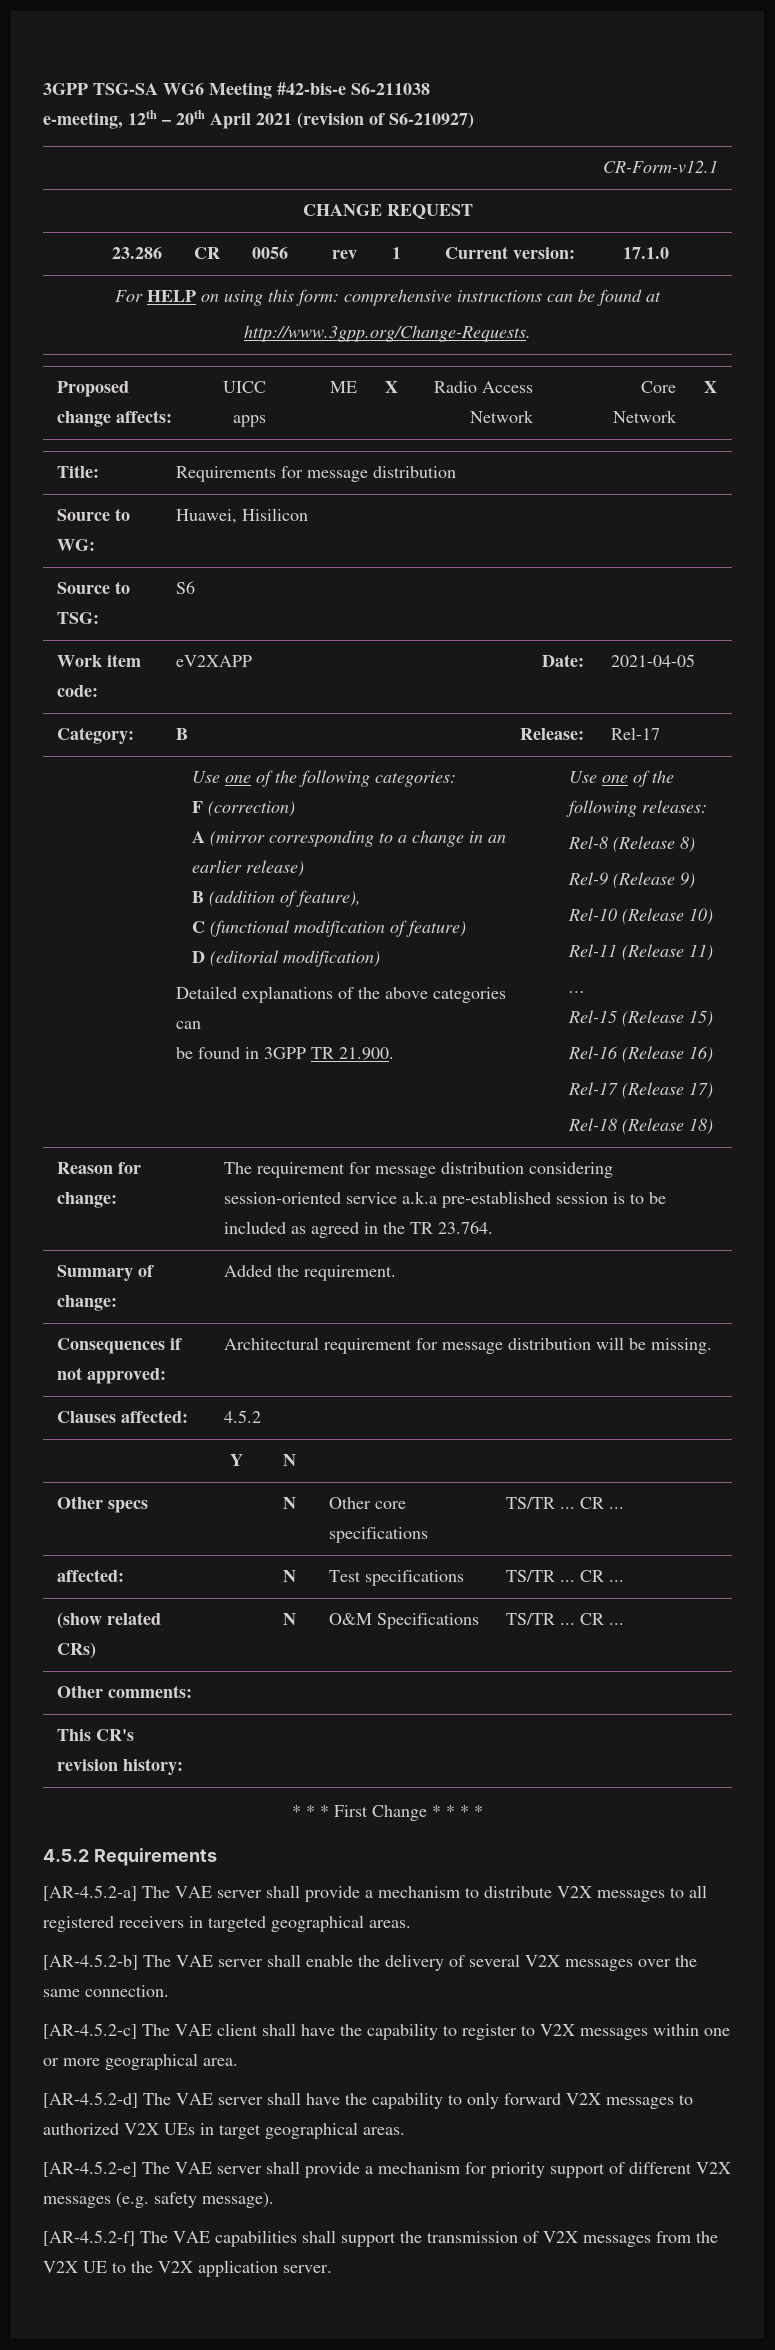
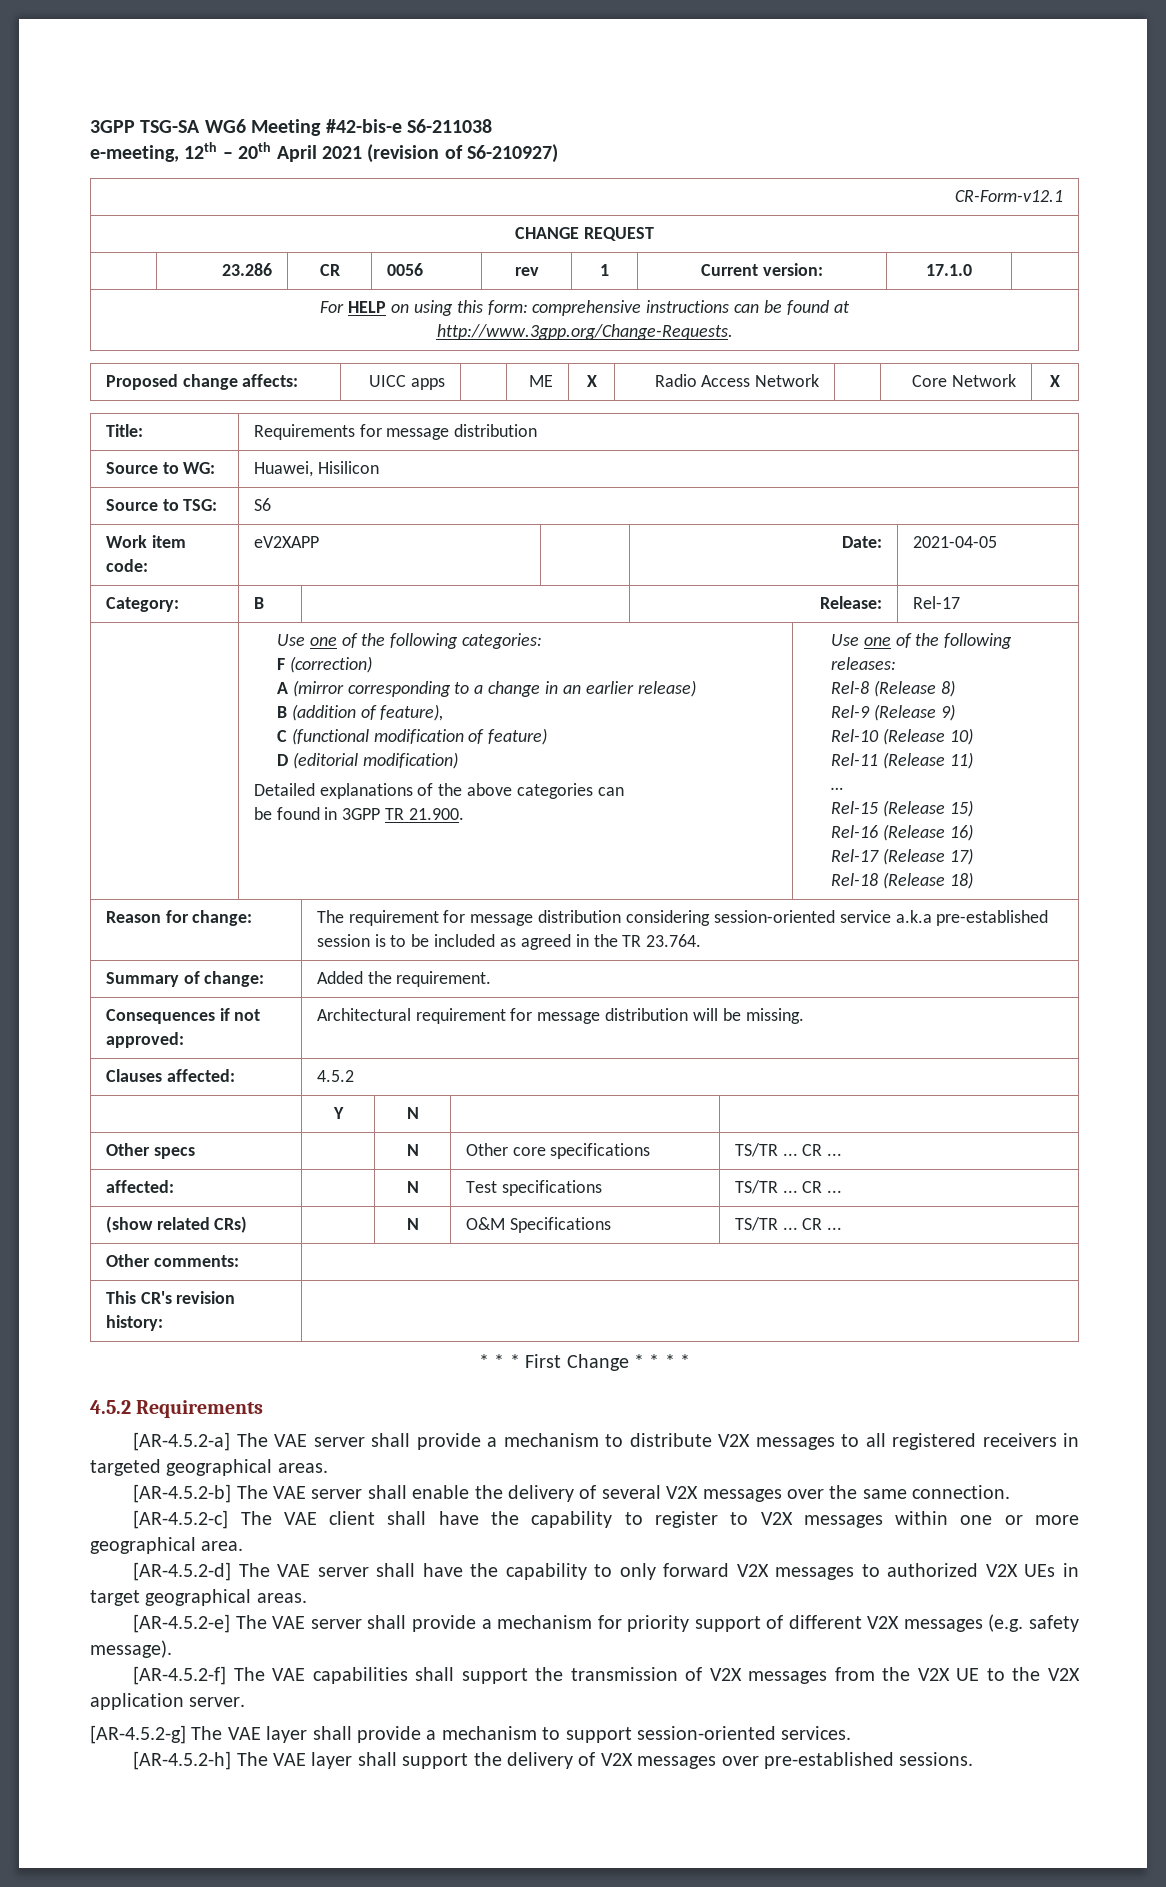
(332, 2269) none -> [90,1725,852,1744] [133,1751,974,1770] // [AR-4.5.2-g] The VAE layer shall provide a mechanism to support session-oriented services. // [AR-4.5.2-h] The VAE layer shall support the delivery of V2X messages over pre-established sessions.

